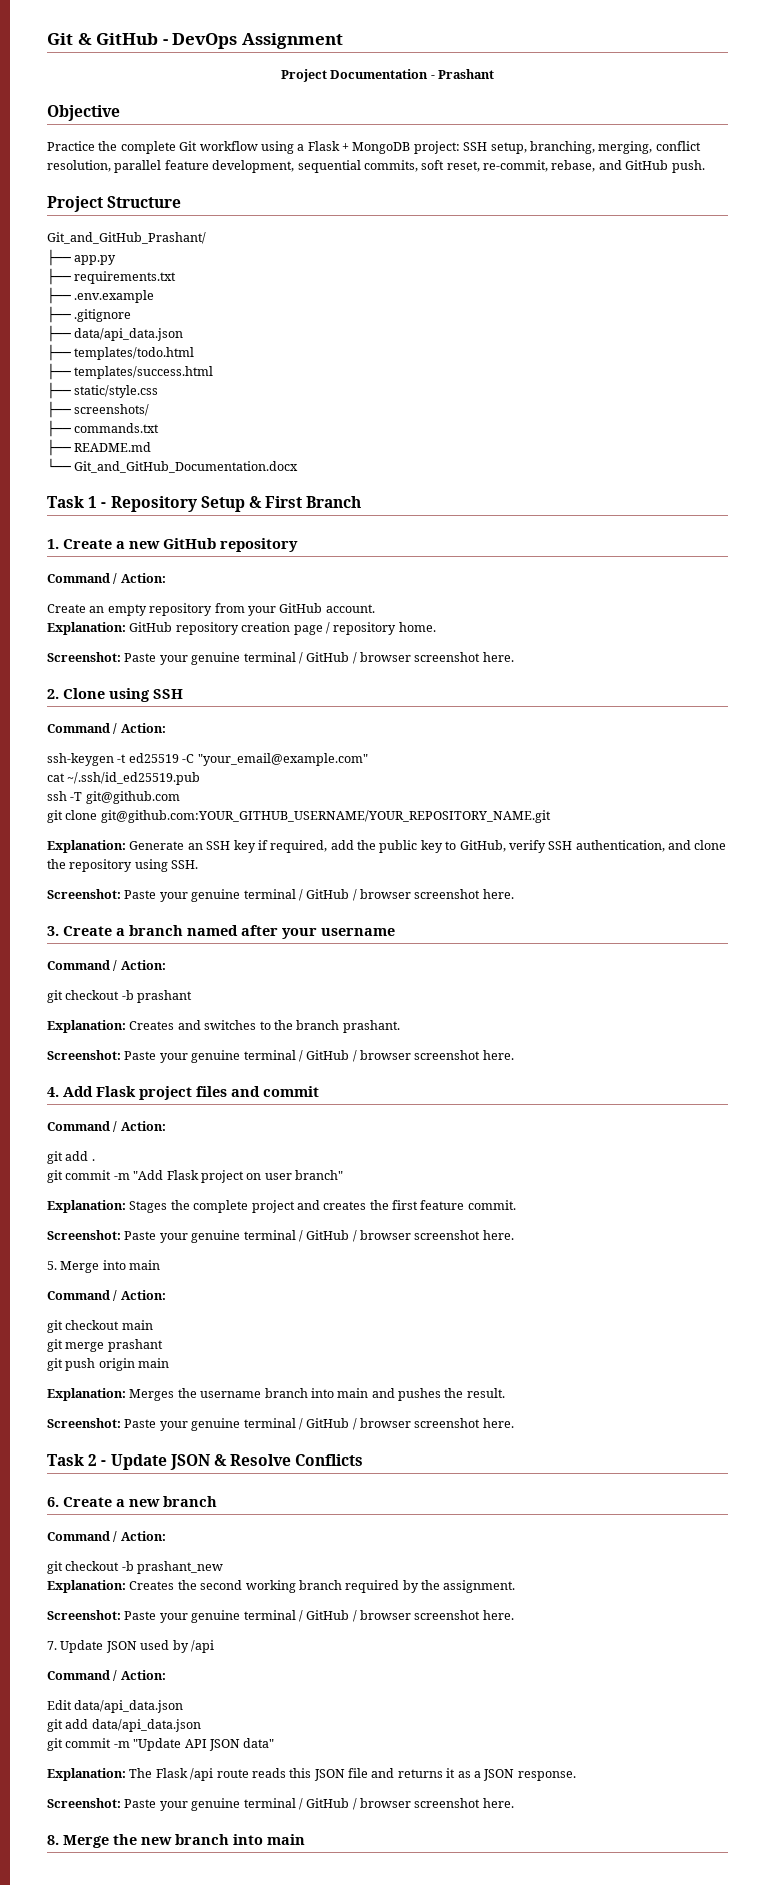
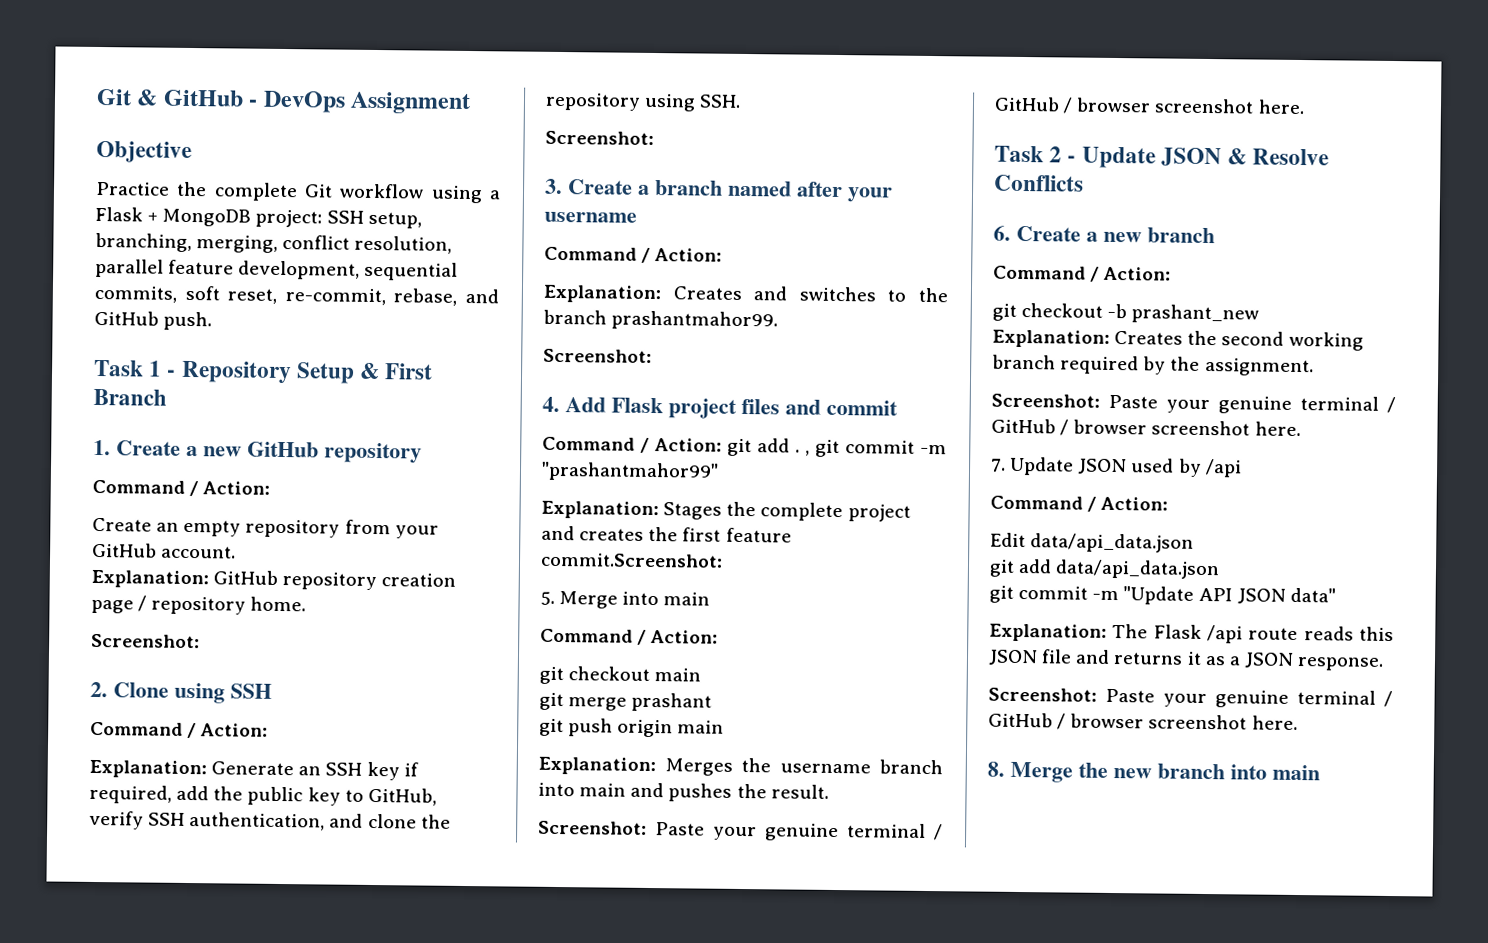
[280,69,495,82] // Project Documentation - Prashant -> (472, 103) none
[47,196,182,212] [47,232,206,244] [47,249,117,266] [47,268,177,285] [47,287,155,304] [47,306,132,323] [47,325,184,342] [47,344,195,361] [47,363,214,380] [47,382,159,399] [47,401,150,418] [47,420,160,437] [47,439,152,456] [47,458,299,473] // Project Structure // Git_and_GitHub_Prashant/ // ├── app.py // ├── requirements.txt // ├── .env.example // ├── .gitignore // ├── data/api_data.json // ├── templates/todo.html // ├── templates/success.html // ├── static/style.css // ├── screenshots/ // ├── commands.txt // ├── README.md // └── Git_and_GitHub_Documentation.docx -> (213, 321) none
[124,652,514,665] Paste your genuine terminal / GitHub / browser screenshot here. -> (200, 641) none
[47,753,368,766] [47,772,201,785] [47,791,180,804] [47,810,551,823] // ssh-keygen -t ed25519 -C "your_email@example.com" // cat ~/.ssh/id_ed25519.pub // ssh -T git@github.com // git clone git@github.com:YOUR_GITHUB_USERNAME/YOUR_REPOSITORY_NAME.git -> (269, 730) none
[124,889,514,902] Paste your genuine terminal / GitHub / browser screenshot here. -> (654, 138) none
[47,990,193,1003] // git checkout -b prashant -> (723, 255) none
[342,1020,400,1033] [47,1050,514,1063] prashant. // Screenshot: Paste your genuine terminal / GitHub / browser screenshot here. -> [611,310,779,331] [543,348,652,363] prashantmahor99. // Screenshot:
(166, 1126) // -> (722, 445) none
[47,1170,343,1183] // git commit -m "Add Flask project on user branch" -> [805,439,947,458] [541,461,719,482] , git commit -m "prashantmahor99"
[467,1200,516,1210] [47,1230,514,1243] commit. // Screenshot: Paste your genuine terminal / GitHub / browser screenshot here. -> [540,552,723,568] commit.Screenshot:

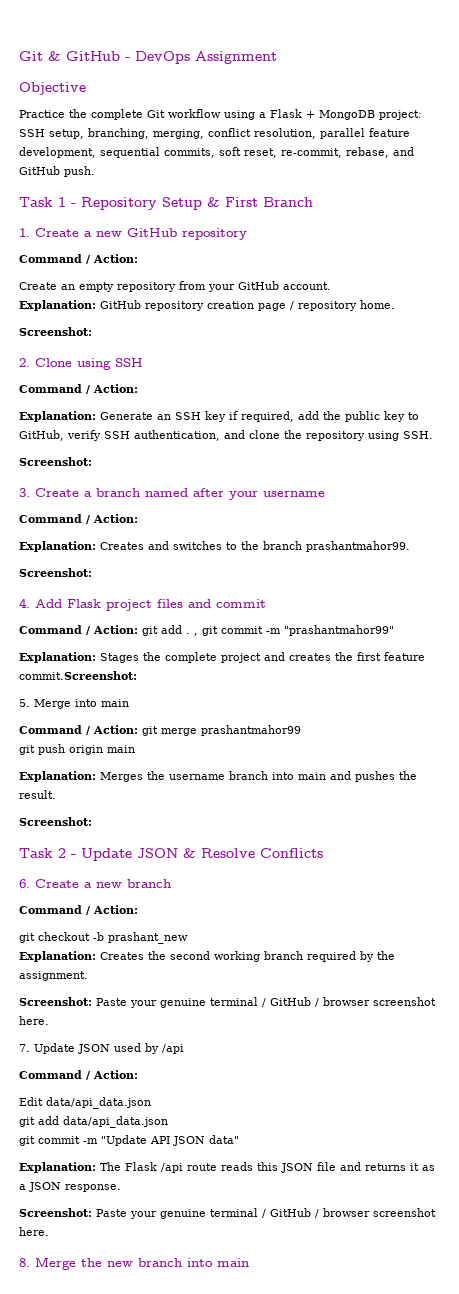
[539,666,702,685] // git checkout main // -> (138, 729) none
[631,692,713,712] prashant -> [201,725,301,736] prashantmahor99
[655,822,943,842] [994,96,1305,115] Paste your genuine terminal / GitHub / browser screenshot here. -> (92, 821) none

